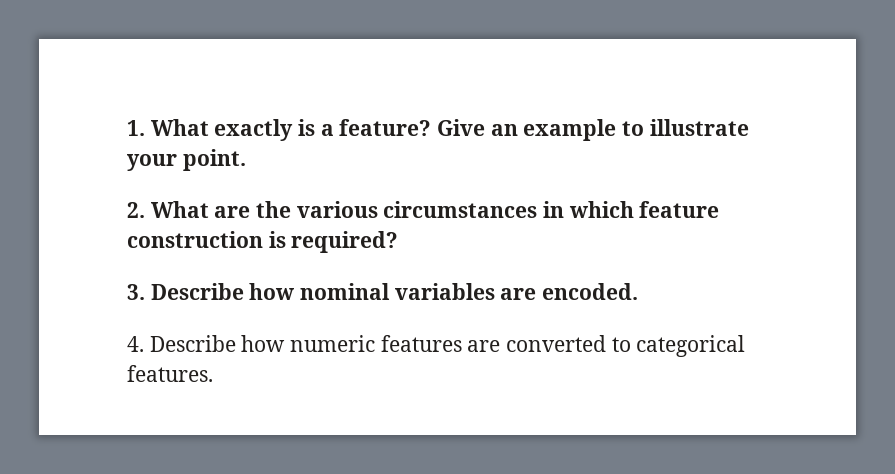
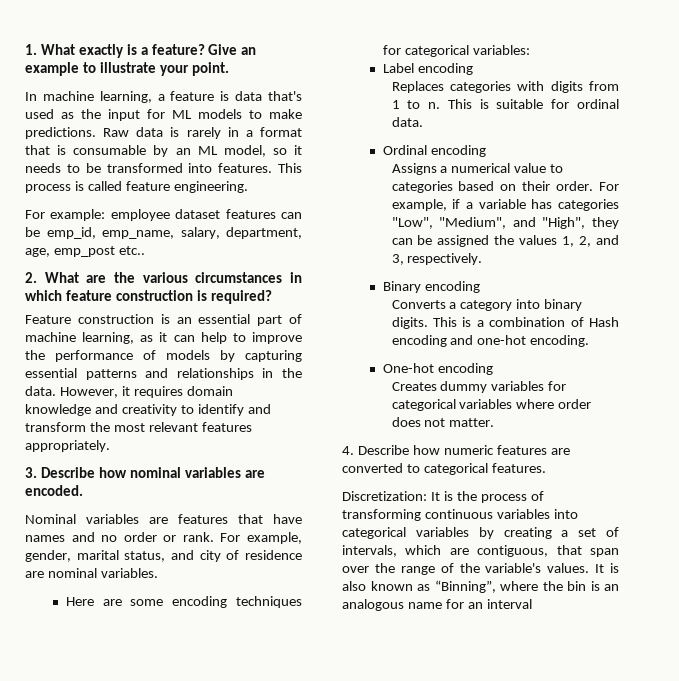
(246, 160) none -> [25,91,302,103] [25,109,302,121] [25,127,302,139] [25,145,302,157] [25,163,302,173] [25,181,248,193] [25,209,302,221] [25,227,302,239] [25,246,145,257] // In machine learning, a feature is data that's used as the input for ML models to make predictions. Raw data is rarely in a format that is consumable by an ML model, so it needs to be transformed into features. This process is called feature engineering. // For example: employee dataset features can be emp_id, emp_name, salary, department, age, emp_post etc..
(399, 242) none -> [25,314,302,326] [25,332,302,344] [25,350,302,362] [25,368,302,380] [25,386,233,398] [25,404,271,416] [25,422,252,432] [25,440,110,452] // Feature construction is an essential part of machine learning, as it can help to improve the performance of models by capturing essential patterns and relationships in the data. However, it requires domain knowledge and creativity to identify and transform the most relevant features appropriately.
(639, 291) none -> [25,514,302,524] [25,532,303,544] [25,550,302,562] [25,568,158,578] [65,596,302,608] [382,45,530,57] [382,63,473,75] [391,81,619,93] [391,99,619,109] [391,117,423,127] [382,145,486,157] [391,163,564,175] [391,181,619,193] [391,199,619,211] [391,217,619,229] [391,235,619,247] [391,253,483,265] [382,281,480,293] [391,299,583,311] [391,317,619,329] [391,335,590,347] [382,363,493,375] [391,381,567,393] [391,399,592,411] [391,417,495,427] // Nominal variables are features that have names and no order or rank. For example, gender, marital status, and city of residence are nominal variables. // Here are some encoding techniques for categorical variables: // Label encoding // Replaces categories with digits from 1 to n. This is suitable for ordinal data. // Ordinal encoding // Assigns a numerical value to categories based on their order. For example, if a variable has categories "Low", "Medium", and "High", they can be assigned the values 1, 2, and 3, respectively. // Binary encoding // Converts a category into binary digits. This is a combination of Hash encoding and one-hot encoding. // One-hot encoding // Creates dummy variables for categorical variables where order does not matter.
(213, 373) none -> [342,491,544,503] [342,509,578,521] [342,527,619,539] [342,545,619,557] [342,563,619,575] [342,580,619,593] [342,599,532,611] // Discretization: It is the process of transforming continuous variables into categorical variables by creating a set of intervals, which are contiguous, that span over the range of the variable's values. It is also known as “Binning”, where the bin is an analogous name for an interval

